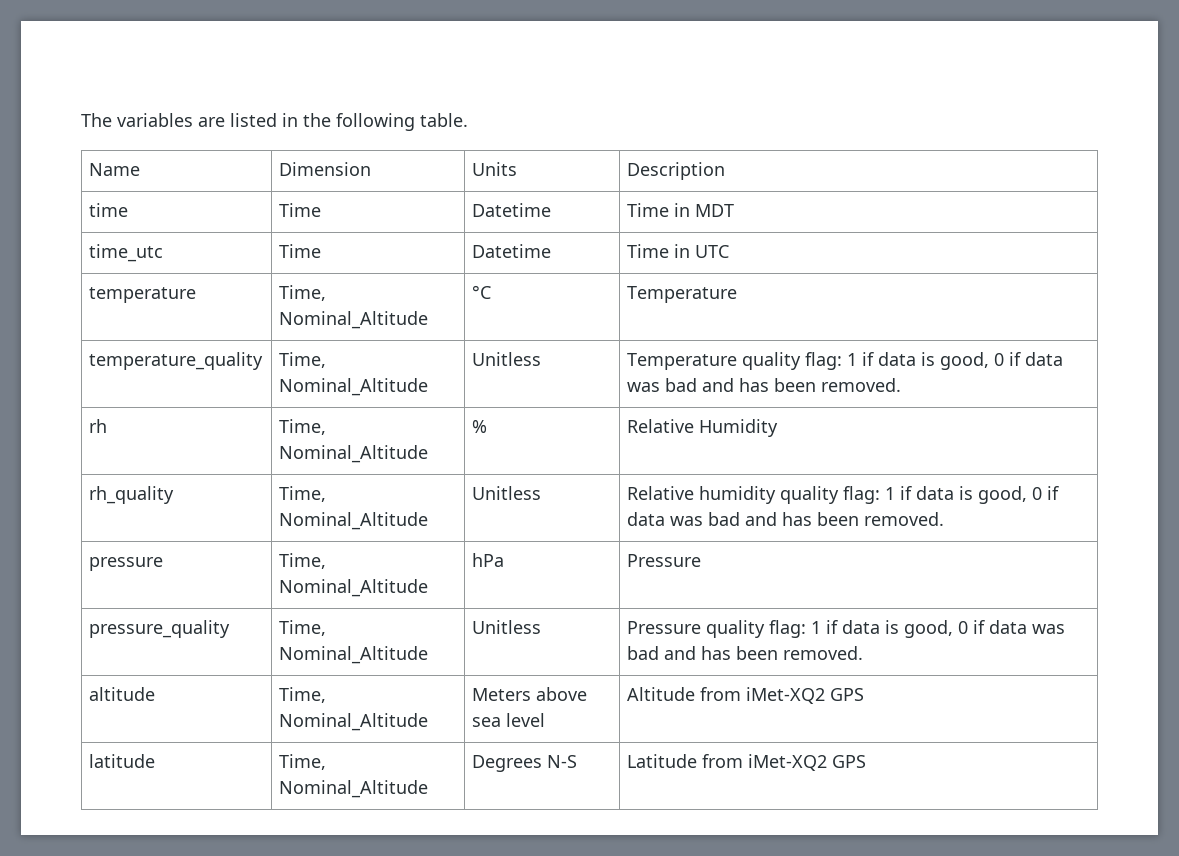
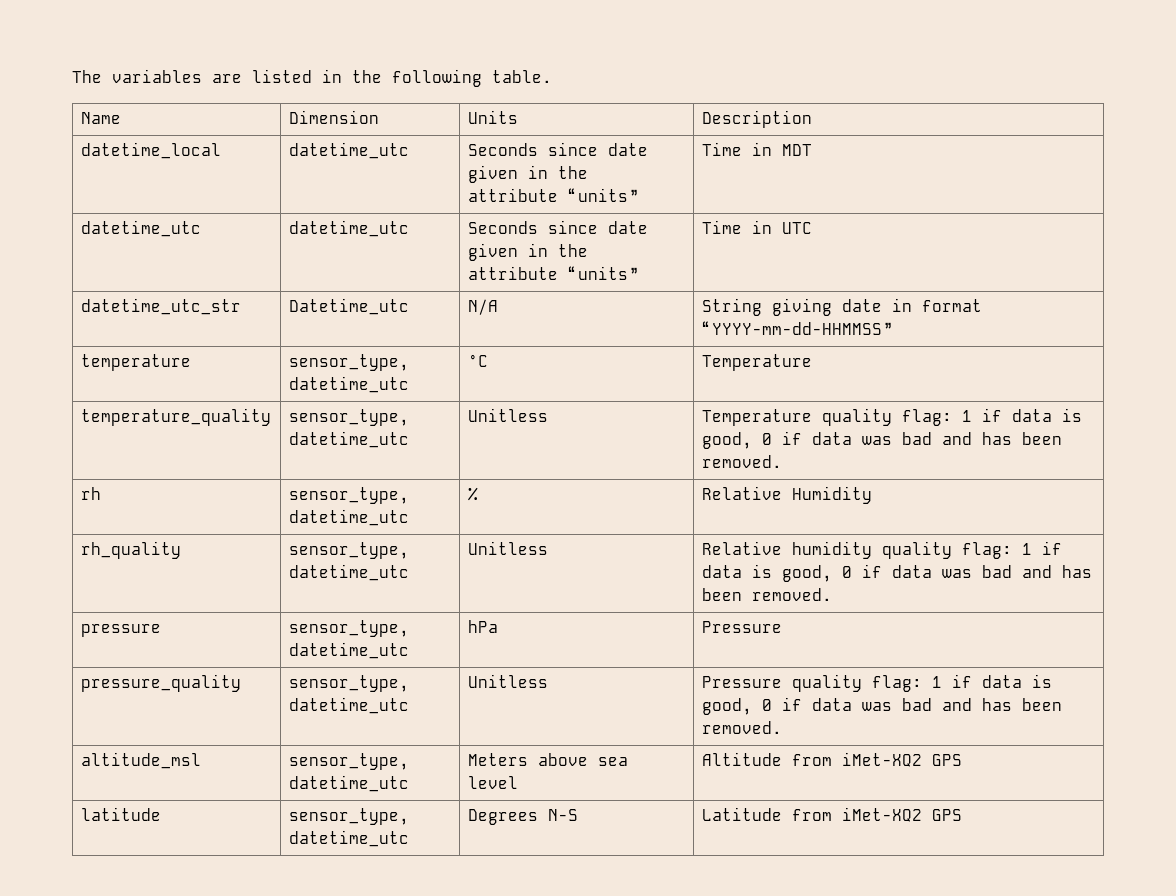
[89,203,129,217] [279,203,322,217] [472,203,552,217] [627,203,735,217] [89,244,164,262] [279,244,322,258] [472,244,552,258] [627,244,730,258] time | Time | Datetime | Time in MDT // time_utc | Time | Datetime | Time in UTC -> [80,142,221,159] [288,142,409,159] [467,142,648,156] [467,165,588,183] [467,188,638,202] [701,142,812,156] [80,220,201,237] [288,220,409,237] [467,220,648,234] [467,243,588,261] [467,266,638,280] [701,220,812,234] [80,298,241,315] [288,298,409,315] [467,299,498,315] [701,298,982,316] [701,321,892,335] datetime_local | datetime_utc | Seconds since date given in the attribute “units” | Time in MDT // datetime_utc | datetime_utc | Seconds since date given in the attribute “units” | Time in UTC // datetime_utc_str | Datetime_utc | N/A | String giving date in format “YYYY-mm-dd-HHMMSS”
[279,285,327,301] [279,311,429,329] Time, Nominal_Altitude -> [288,354,409,371] [288,376,409,393] sensor_type, datetime_utc
[279,352,327,368] [279,378,429,396] Time, Nominal_Altitude -> [288,409,409,426] [288,431,409,448] sensor_type, datetime_utc
[279,419,327,435] [279,445,429,463] Time, Nominal_Altitude -> [288,487,409,504] [288,509,409,526] sensor_type, datetime_utc
[279,486,327,502] [279,512,429,530] Time, Nominal_Altitude -> [288,542,409,559] [288,564,409,581] sensor_type, datetime_utc
[279,553,327,569] [279,579,429,597] Time, Nominal_Altitude -> [288,620,409,637] [288,642,409,659] sensor_type, datetime_utc
[279,620,327,636] [279,646,429,664] Time, Nominal_Altitude -> [288,675,409,692] [288,697,409,714] sensor_type, datetime_utc
[89,687,156,701] [279,687,327,703] [279,713,429,731] altitude | Time, Nominal_Altitude -> [80,752,201,769] [288,753,409,770] [288,775,409,792] altitude_msl | sensor_type, datetime_utc
[279,754,327,770] [279,780,429,798] Time, Nominal_Altitude -> [288,808,409,825] [288,830,409,847] sensor_type, datetime_utc

